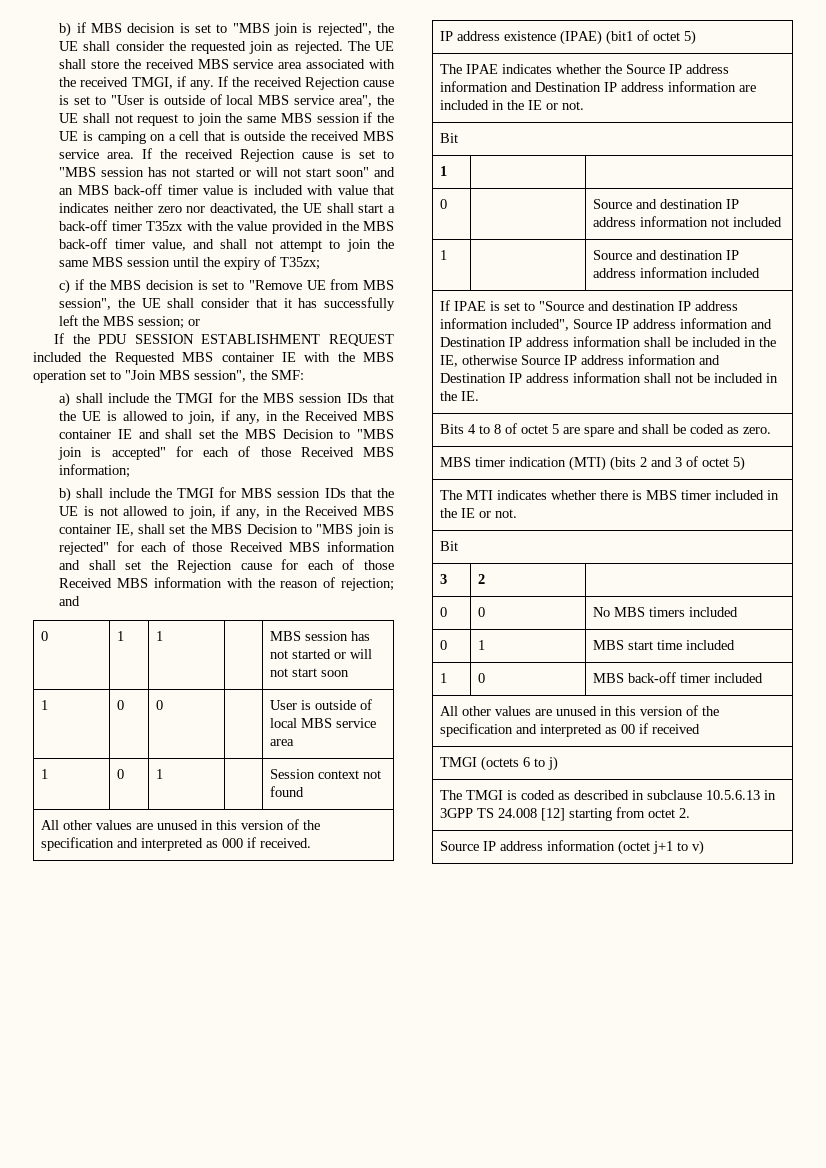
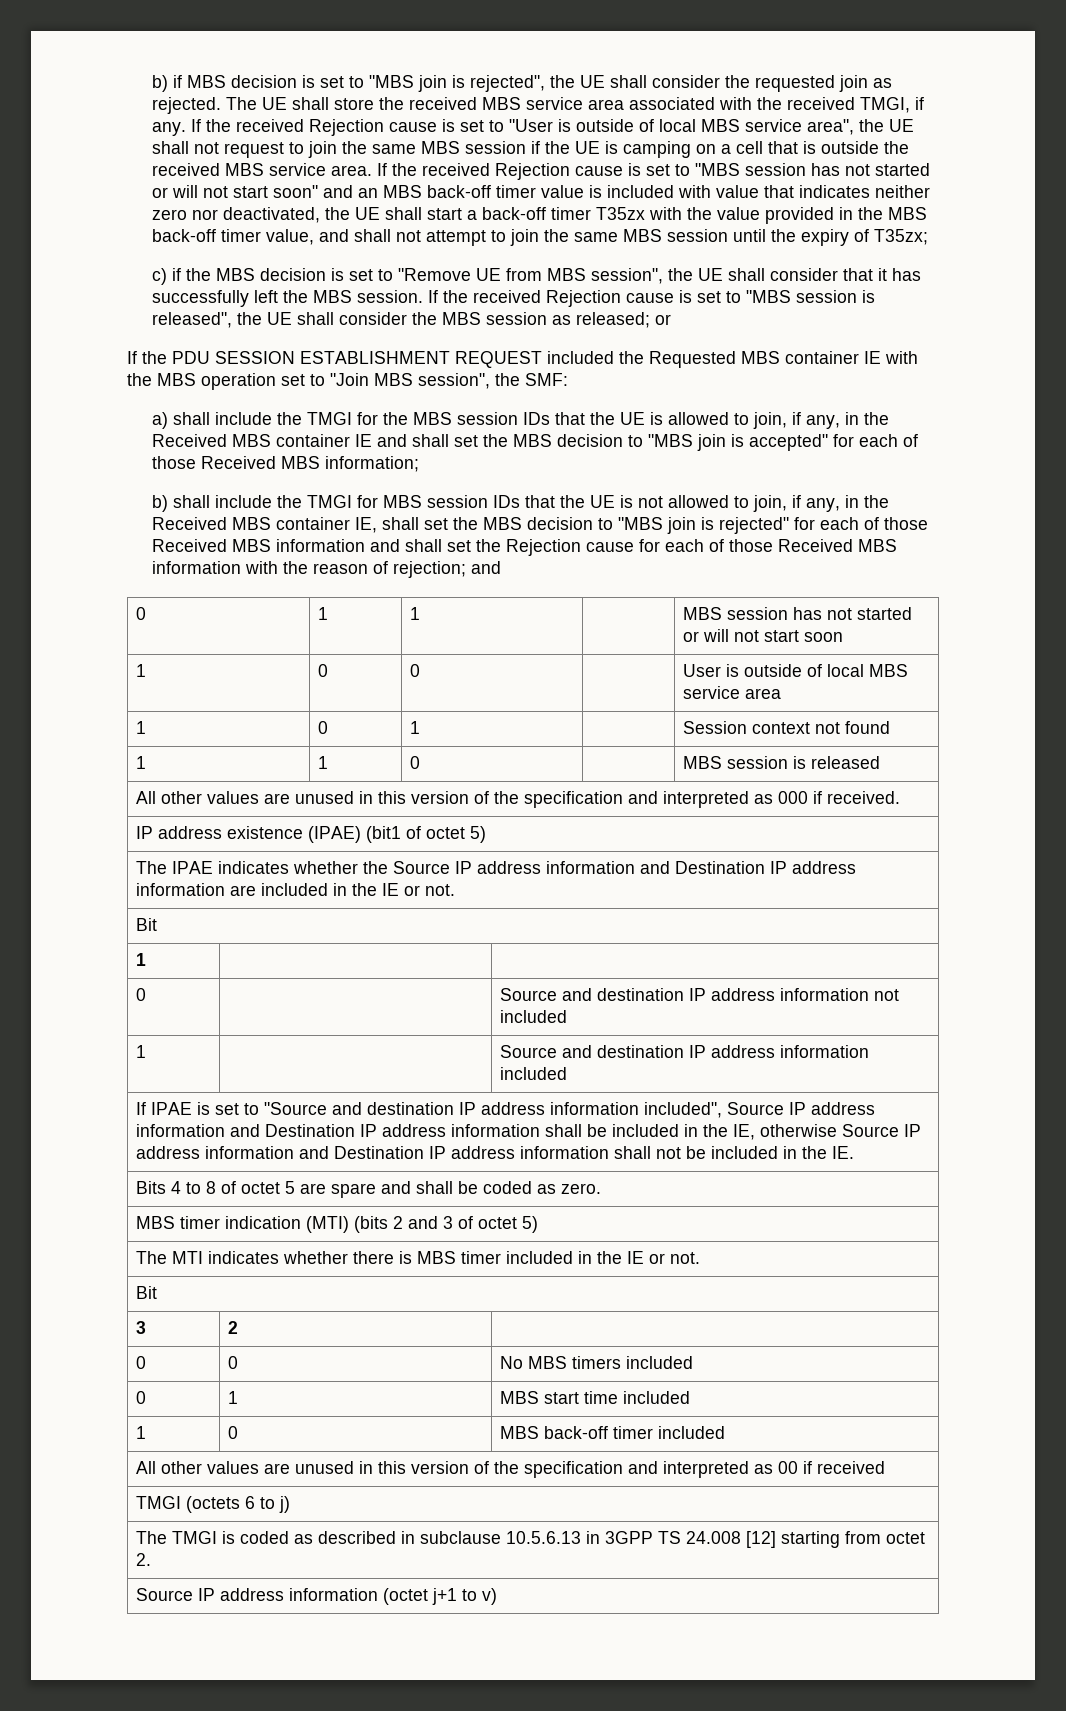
[138,316,185,329] session; -> [356,290,875,307] [151,312,650,328] session. If the received Rejection cause is set to "MBS session is released", the UE shall consider the MBS session as released;
[282,429,334,439] Decision -> [556,434,623,447] decision
[246,524,298,534] Decision -> [526,517,593,530] decision
(304, 791) none -> [136,756,147,769] [318,756,329,769] [410,756,421,769] [683,756,881,769] // 1 | 1 | 0 | | MBS session is released

